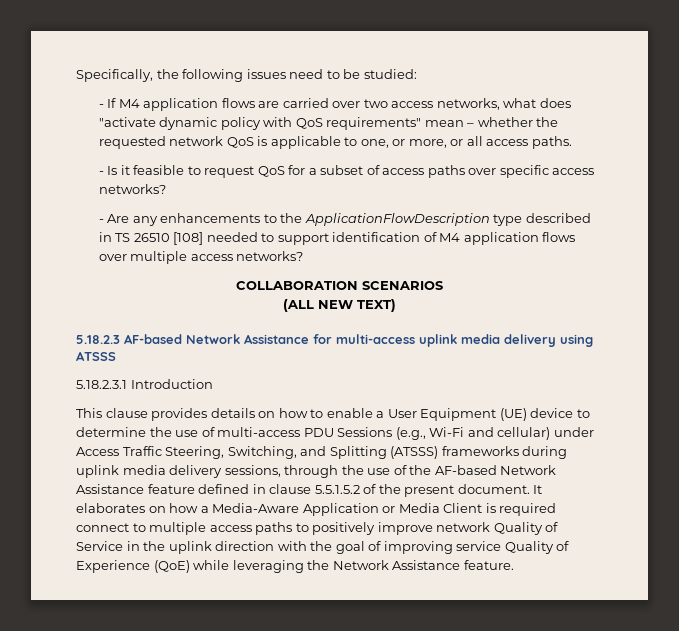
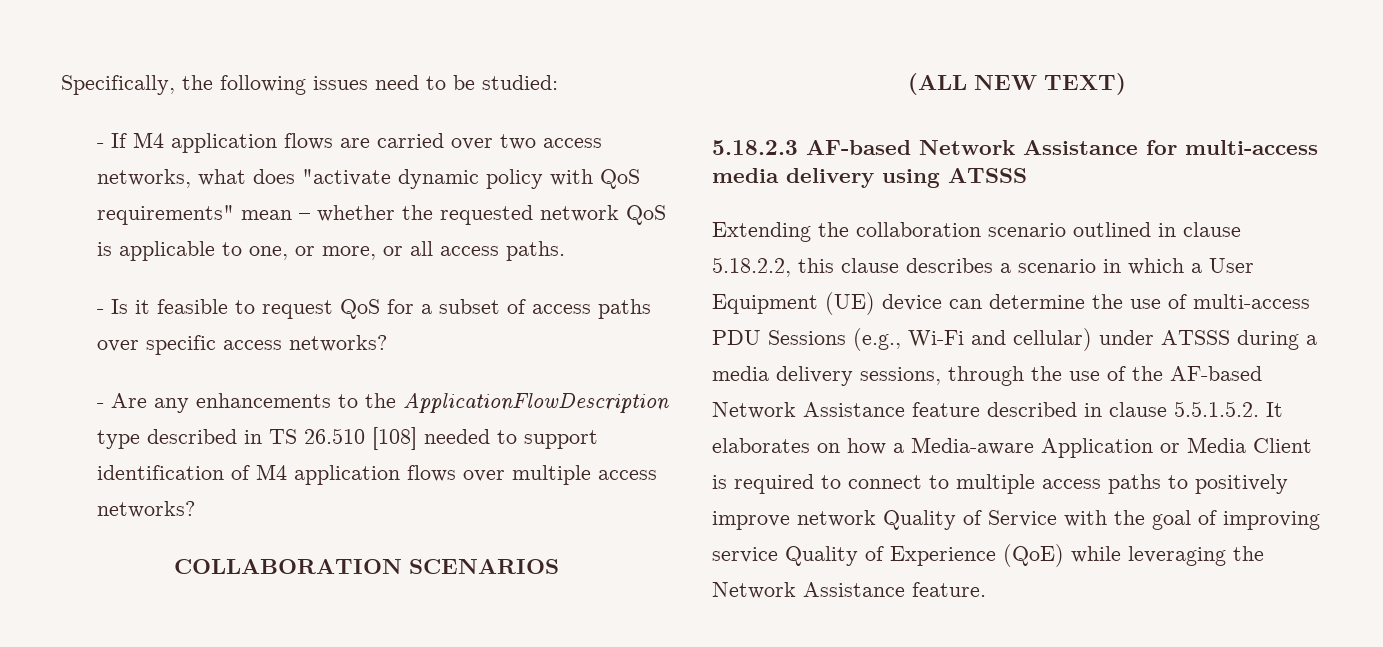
[133,233,170,242] 26510 -> [303,428,365,444] 26.510
[419,334,457,347] uplink -> (1318, 147) none
[76,379,213,389] [76,408,373,421] 5.18.2.3.1 Introduction // This clause provides details on how to enable -> [712,222,1241,242] [712,257,1184,277] Extending the collaboration scenario outlined in clause 5.18.2.2, this clause describes a scenario in which
[576,409,590,418] to -> [949,299,982,309] can
[76,446,568,459] [76,465,119,478] Access Traffic Steering, Switching, and Splitting (ATSSS) frameworks during uplink -> [1161,330,1317,350] ATSSS during a
[198,484,530,497] defined in clause 5.5.1.5.2 of the present document. -> [987,401,1259,417] described in clause 5.5.1.5.2.
[212,503,300,513] Media-Aware -> [911,437,1034,455] Media-aware
(557, 509) none -> [821,475,841,489] to
[126,541,275,554] in the uplink direction -> (1057, 518) none

